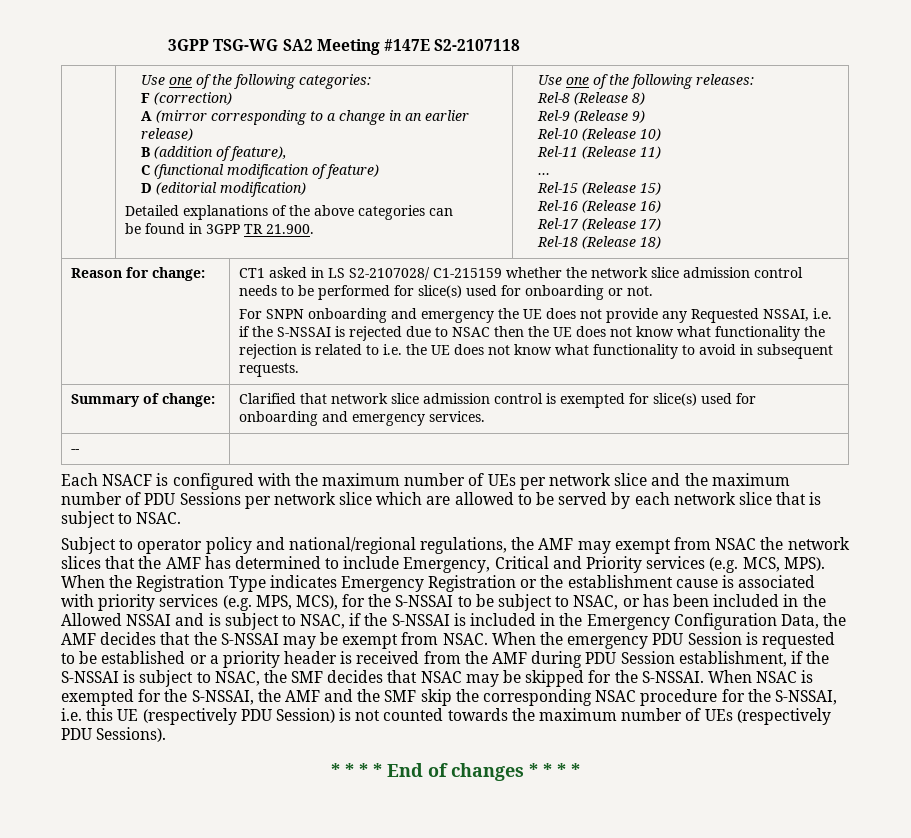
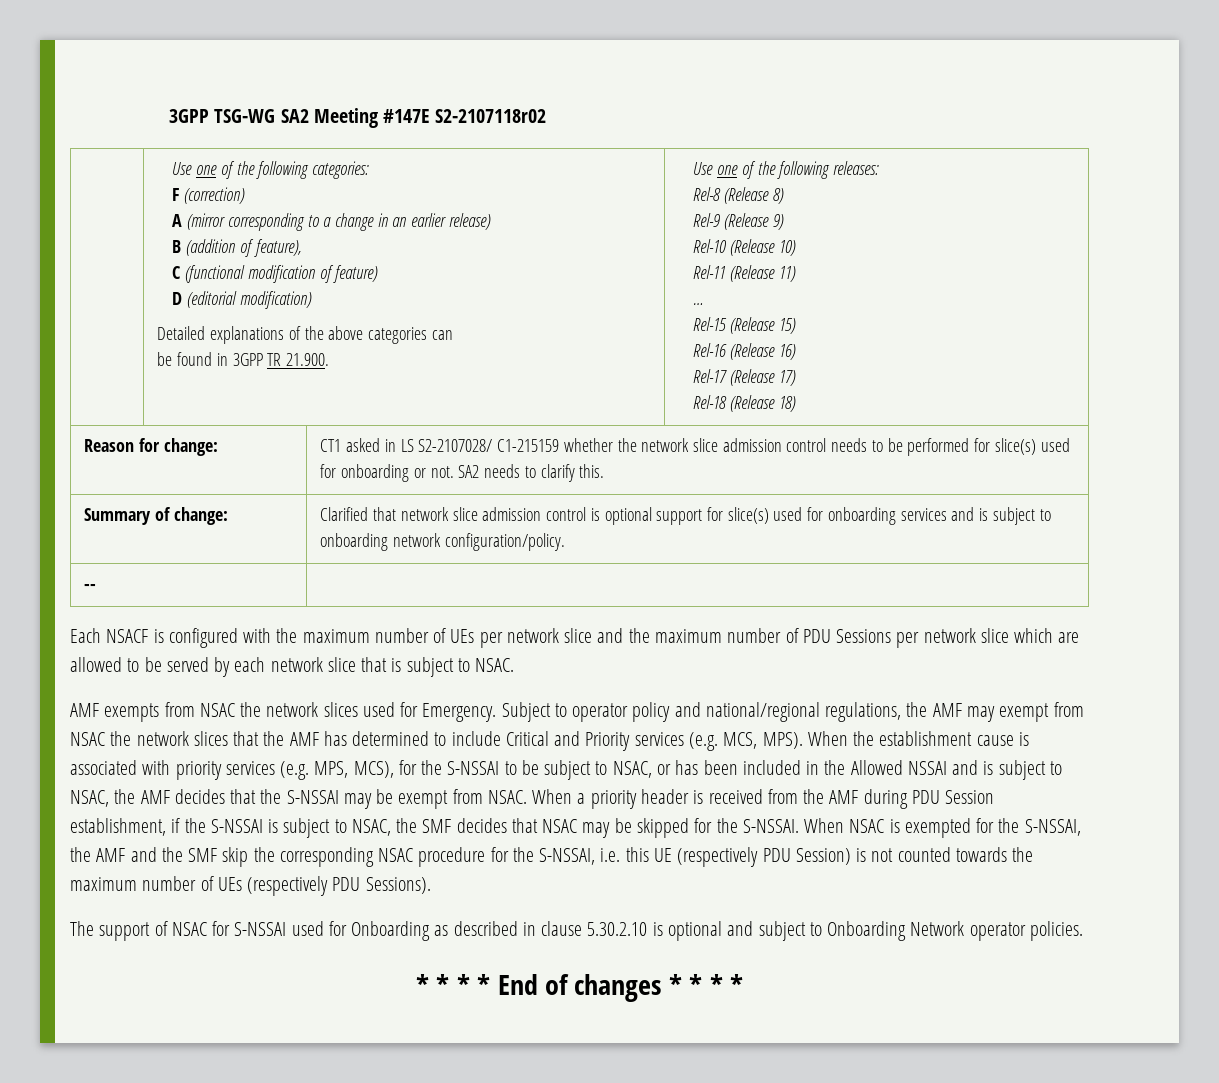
[434,39,521,51] S2-2107118 -> [435,109,547,123] S2-2107118r02
[239,308,833,323] [239,326,826,341] [239,344,834,359] [239,363,300,377] // For SNPN onboarding and emergency the UE does not provide any Requested NSSAI, i.e. if the S-NSSAI is rejected due to NSAC then the UE does not know what functionality the rejection is related to i.e. the UE does not know what functionality to avoid in subsequent requests. -> [458,464,605,482] SA2 needs to clarify this.
[560,393,757,408] [239,411,486,426] exempted for slice(s) used for onboarding and emergency services. -> [604,507,1051,525] [320,533,565,551] optional support for slice(s) used for onboarding services and is subject to onboarding network configuration/policy.
(182, 518) none -> [70,702,497,722] AMF exempts from NSAC the network slices used for Emergency.
[403,557,491,573] Emergency, -> (501, 738) none
[136,575,564,592] Registration Type indicates Emergency Registration or the -> (875, 738) none
[349,613,819,630] if the S-NSSAI is included in the Emergency Configuration Data, -> (109, 798) none
[540,632,835,649] [61,651,207,664] the emergency PDU Session is requested to be established or -> (573, 796) none
(167, 734) none -> [70,921,1083,941] // The support of NSAC for S-NSSAI used for Onboarding as described in clause 5.30.2.10 is optional and subject to Onboarding Network operator policies.

